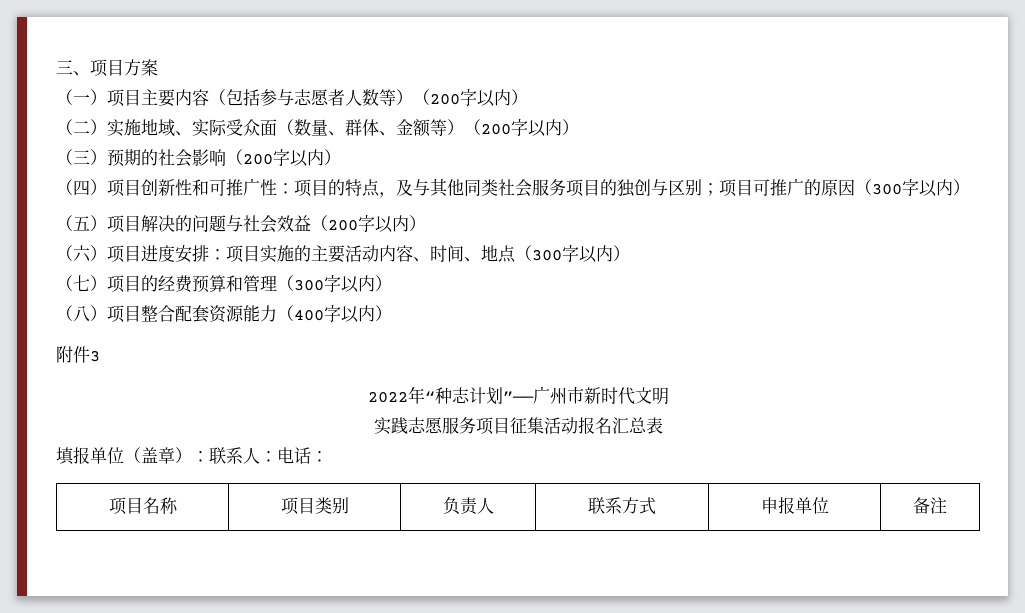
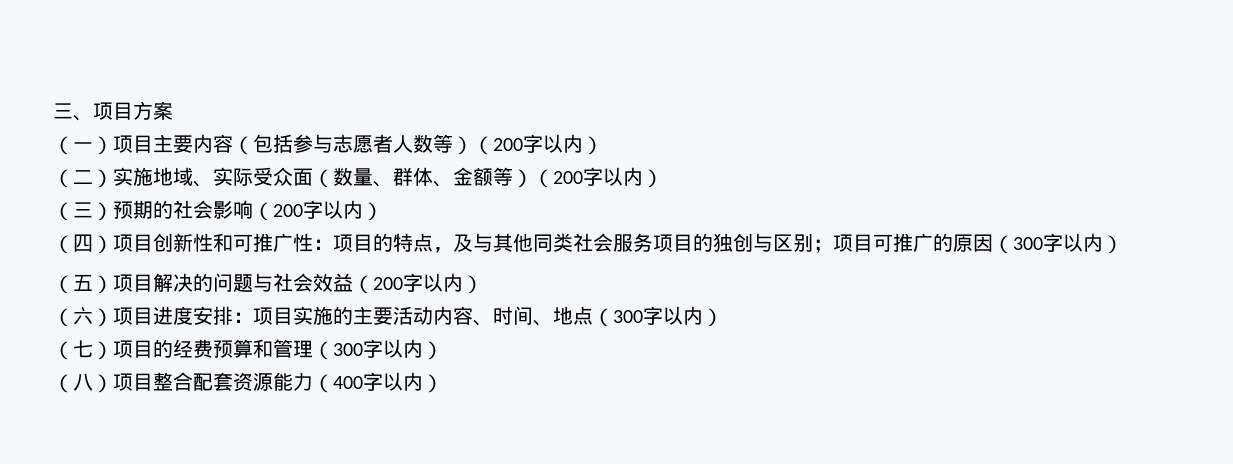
[56,346,100,363] [367,386,669,405] [373,417,663,435] [56,447,328,465] [108,497,178,515] [280,497,349,515] [442,497,494,515] [588,497,656,515] [760,497,829,514] [913,497,947,514] // 附件3 // 2022年“种志计划”——广州市新时代文明 // 实践志愿服务项目征集活动报名汇总表 // 填报单位（盖章）：联系人：电话： // 项目名称 | 项目类别 | 负责人 | 联系方式 | 申报单位 | 备注 -> (443, 383) none

